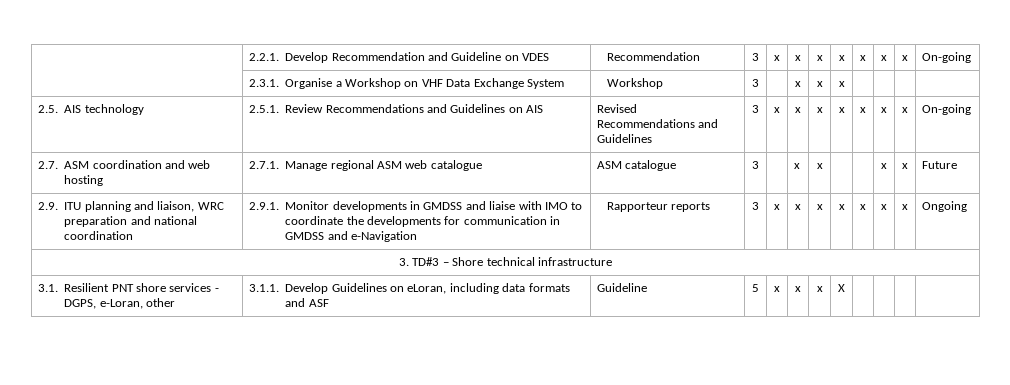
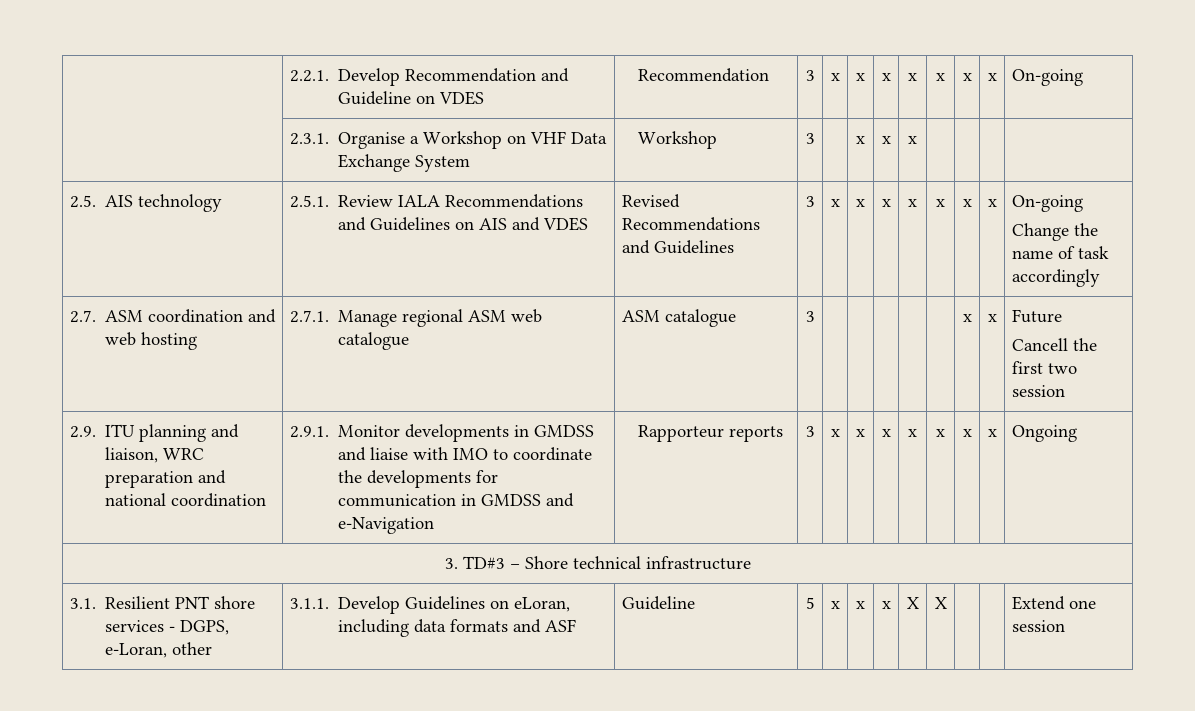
(324, 108) none -> [397,195,440,207] IALA
(544, 109) none -> [511,217,588,231] and VDES
(972, 109) none -> [1011,223,1098,241] [1011,246,1109,259] [1011,269,1100,287] // Change the name of task accordingly
[794,163,801,169] [816,163,823,169] x | x -> (815, 316) |
(958, 165) none -> [1011,338,1097,351] [1011,361,1077,374] [1011,385,1065,397] // Cancell the first two session
(845, 288) | | | -> [934,597,947,609] [1011,596,1096,610] [1011,620,1065,632] X | | | Extend one session

